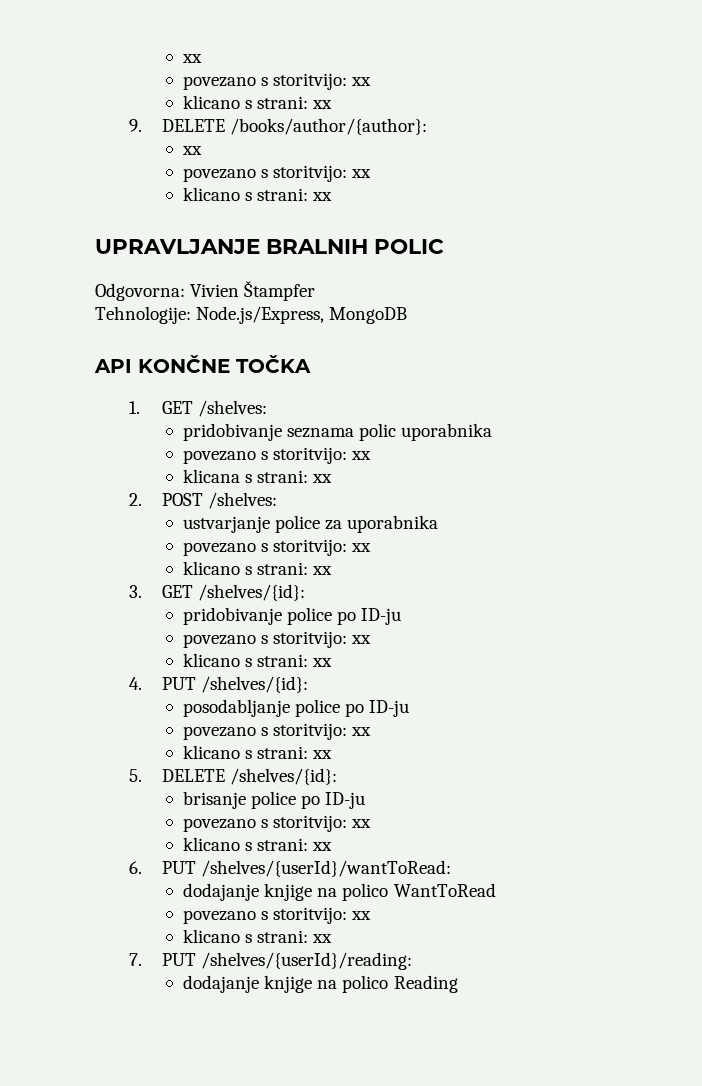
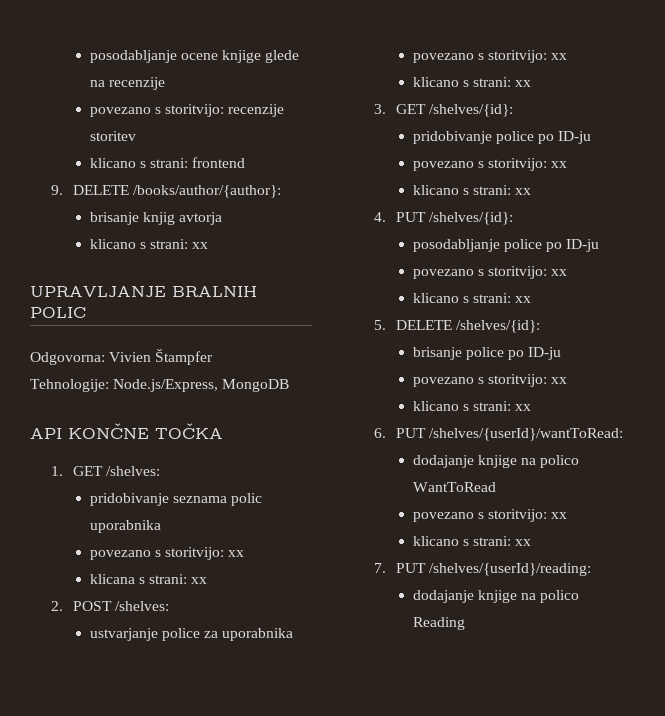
[182,54,203,63] [183,73,372,90] [183,95,333,109] xx // povezano s storitvijo: xx // klicano s strani: xx -> [89,50,300,63] [89,77,166,90] [89,104,285,117] [89,131,136,141] [89,157,246,168] posodabljanje ocene knjige glede na recenzije // povezano s storitvijo: recenzije storitev // klicano s strani: frontend
[182,146,203,155] [183,165,372,182] xx // povezano s storitvijo: xx -> [89,212,223,225] brisanje knjig avtorja

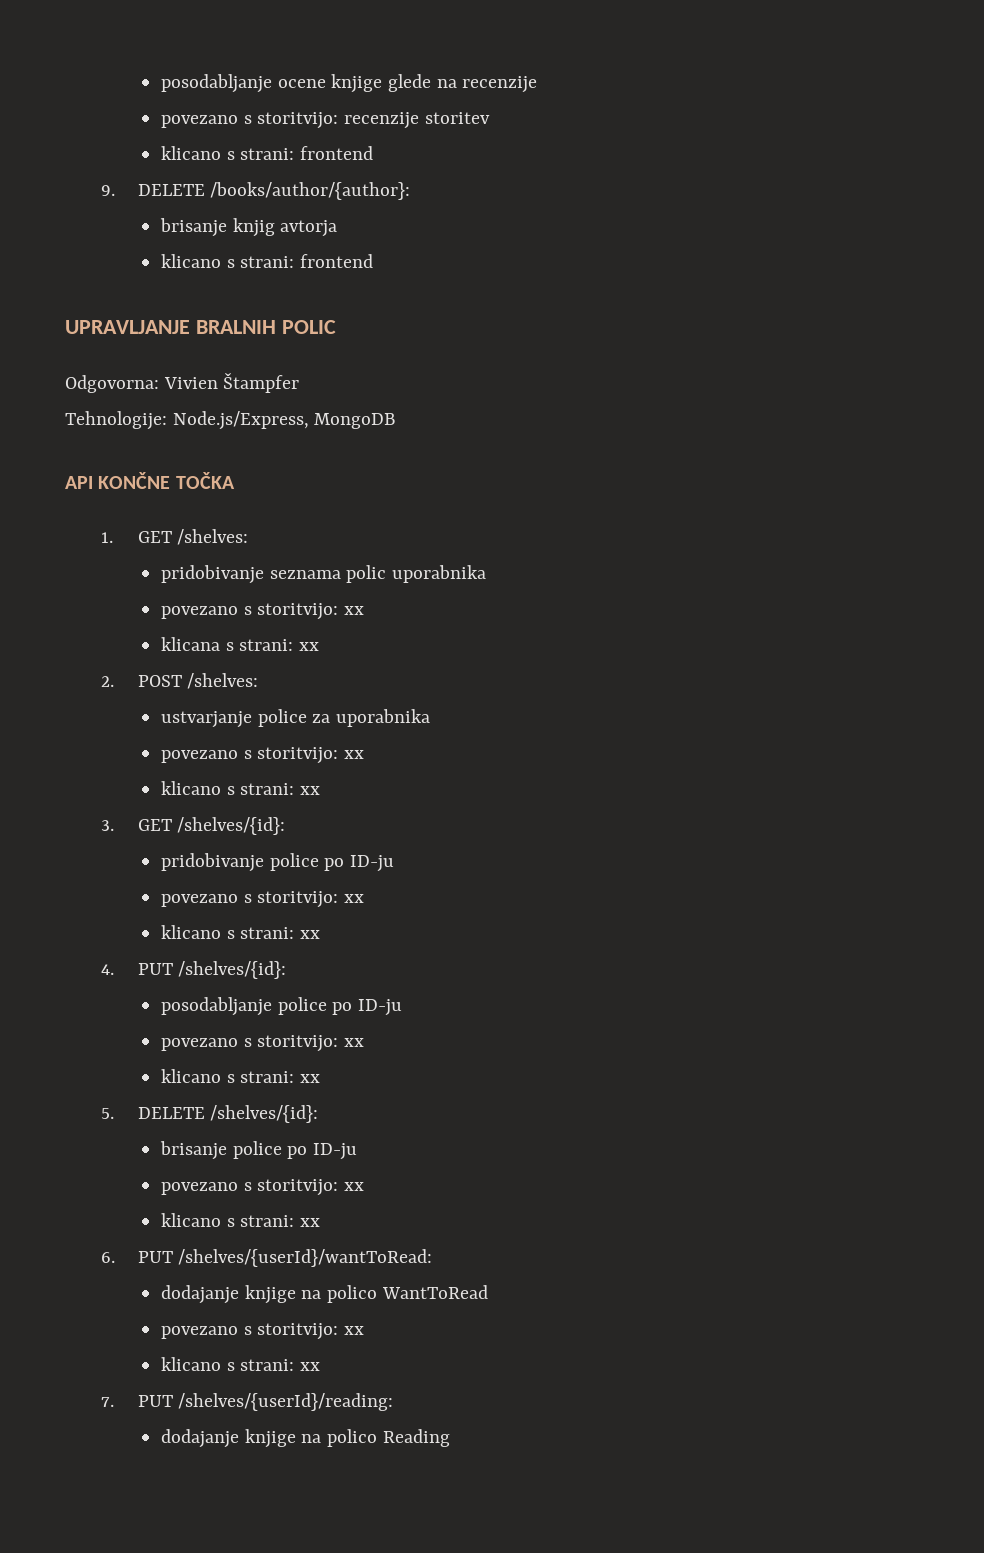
[192,242,209,249] xx -> [299,254,373,268] frontend

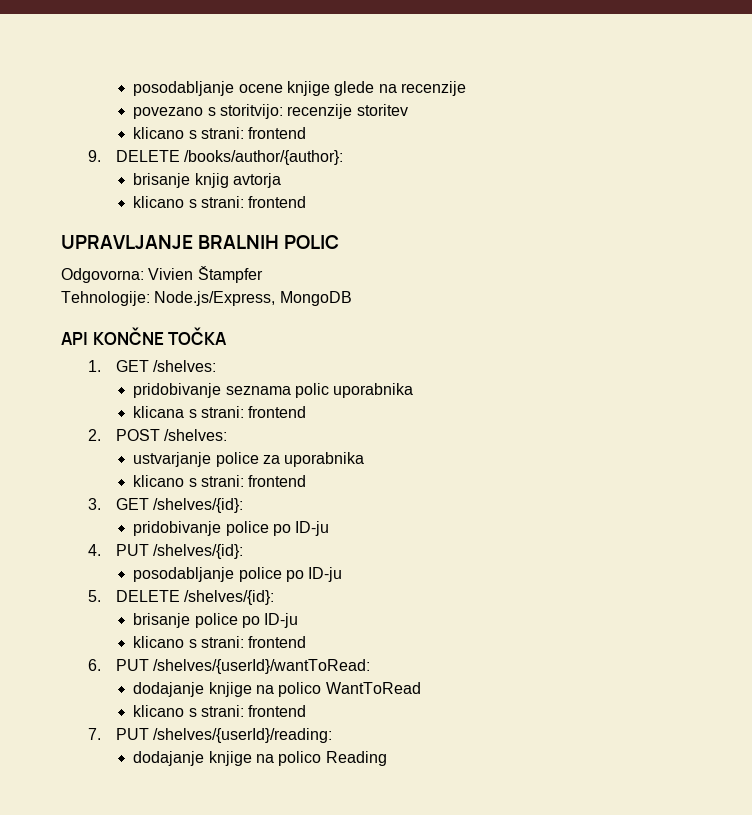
[160,603,364,620] // povezano s storitvijo: xx -> (414, 390) none
[298,642,319,651] xx -> [248,406,307,418] frontend
[160,747,364,764] [160,781,320,795] // povezano s storitvijo: xx // klicano s strani: xx -> [133,475,307,487] // klicano s strani: frontend
[160,891,364,908] [160,925,320,939] // povezano s storitvijo: xx // klicano s strani: xx -> (330, 528) none
[160,1035,364,1052] [160,1069,320,1083] // povezano s storitvijo: xx // klicano s strani: xx -> (343, 574) none
[160,1179,364,1196] [160,1213,320,1227] // povezano s storitvijo: xx // klicano s strani: xx -> [133,636,307,648] // klicano s strani: frontend
[160,1323,364,1340] [160,1357,320,1371] // povezano s storitvijo: xx // klicano s strani: xx -> [133,705,307,717] // klicano s strani: frontend

